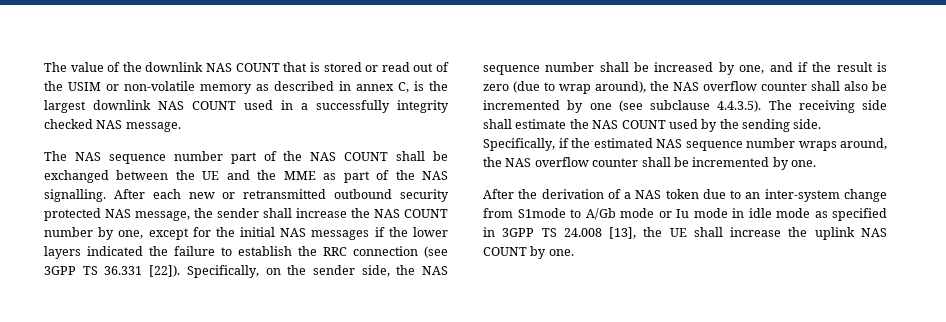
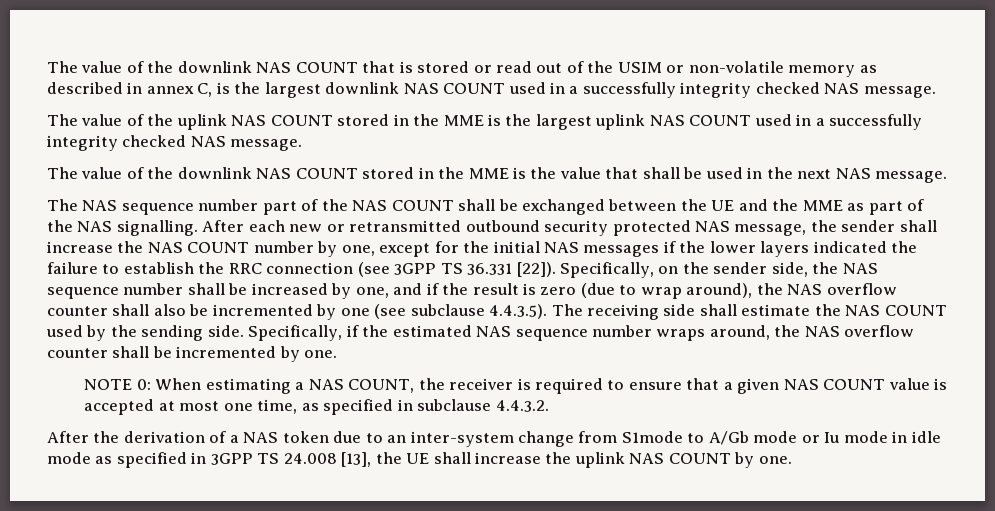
(181, 127) none -> [47,114,923,130] [47,135,303,151] [47,167,948,183] // The value of the uplink NAS COUNT stored in the MME is the largest uplink NAS COUNT used in a successfully integrity checked NAS message. // The value of the downlink NAS COUNT stored in the MME is the value that shall be used in the next NAS message.
(816, 163) none -> [84,378,948,394] [84,399,549,415] // NOTE 0: When estimating a NAS COUNT, the receiver is required to ensure that a given NAS COUNT value is accepted at most one time, as specified in subclause 4.4.3.2.

